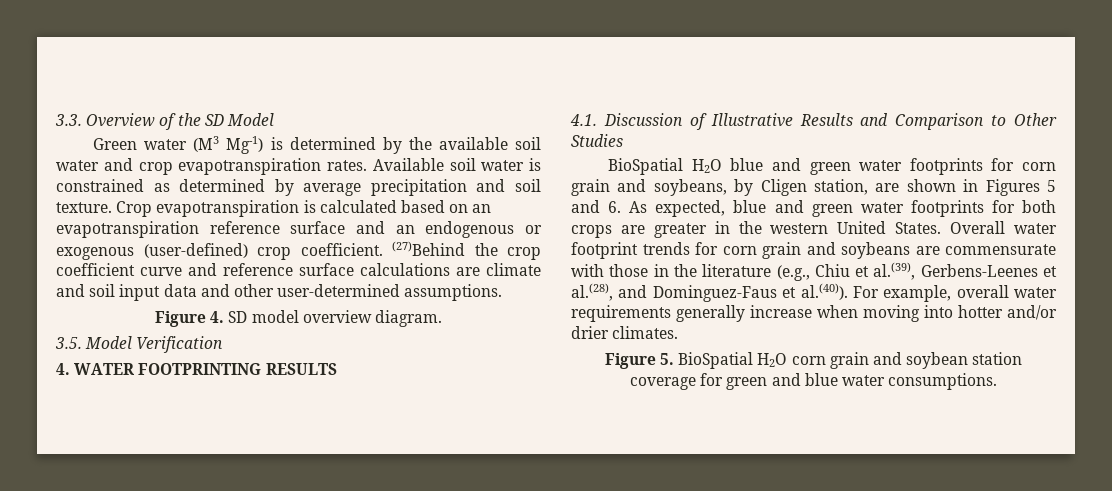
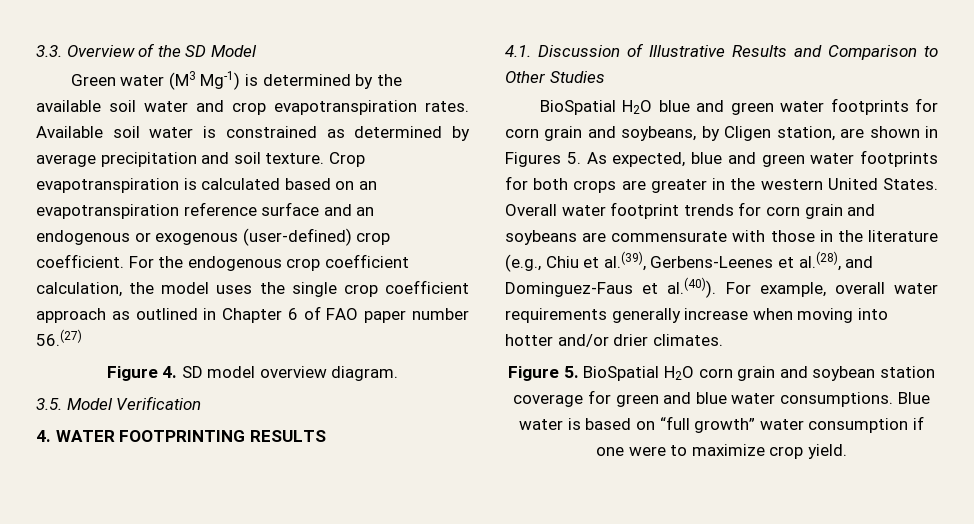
[392,241,541,260] [56,263,541,276] [56,284,503,301] (27)Behind the crop coefficient curve and reference surface calculations are climate and soil input data and other user-determined assumptions. -> [128,254,409,271] [36,280,469,297] [36,306,469,323] [36,329,82,346] For the endogenous crop coefficient calculation, the model uses the single crop coefficient approach as outlined in Chapter 6 of FAO paper number 56.(27)
[1047,180,1056,192] [571,200,622,213] 5 and 6. -> [566,152,581,164] 5.
(998, 381) none -> [897,392,930,404] [519,416,924,433] [596,444,847,459] Blue water is based on “full growth” water consumption if one were to maximize crop yield.

